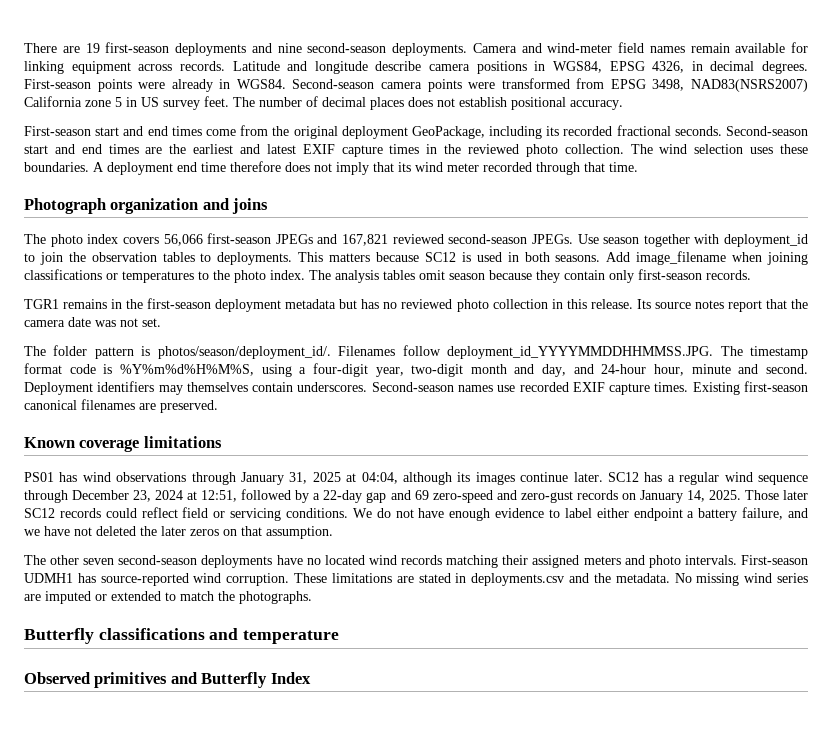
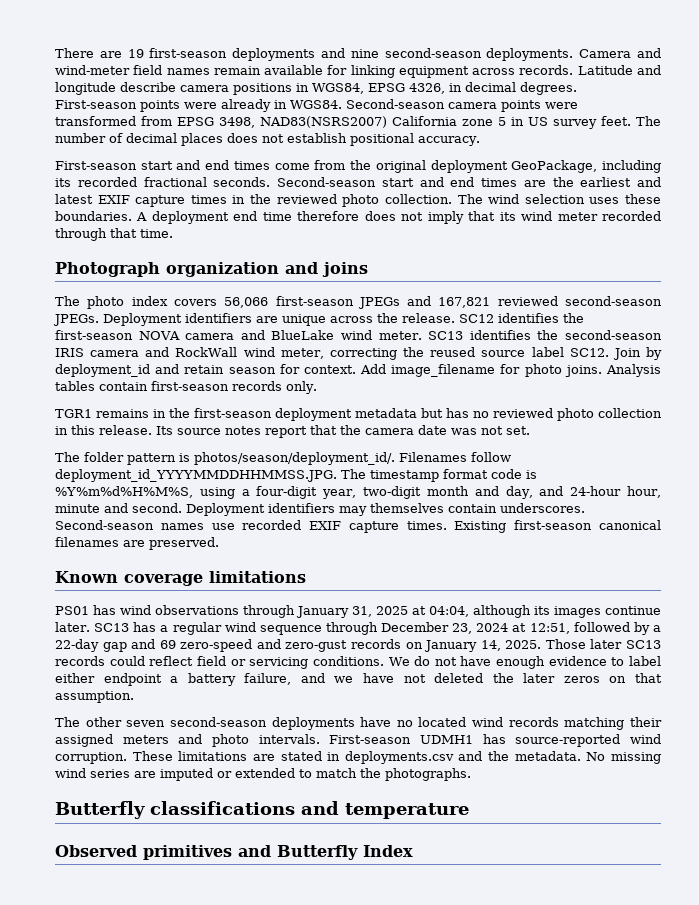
[577,234,808,247] [24,251,809,265] [24,269,751,283] Use season together with deployment_id to join the observation tables to deployments. This matters because SC12 is used in both seasons. Add image_filename when joining classifications or temperatures to the photo index. The analysis tables omit season because they contain only first-season records. -> [103,313,584,326] [55,330,662,340] [55,347,662,360] [55,364,661,377] [55,381,317,394] Deployment identifiers are unique across the release. SC12 identifies the first-season NOVA camera and BlueLake wind meter. SC13 identifies the second-season IRIS camera and RockWall wind meter, correcting the reused source label SC12. Join by deployment_id and retain season for context. Add image_filename for photo joins. Analysis tables contain first-season records only.
[607,472,639,482] SC12 -> [94,623,130,632] SC13
[24,508,55,518] SC12 -> [625,640,661,649] SC13

